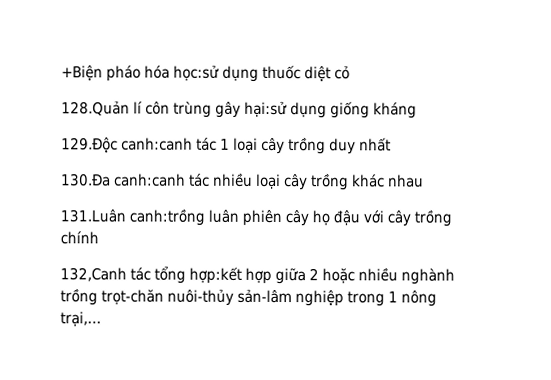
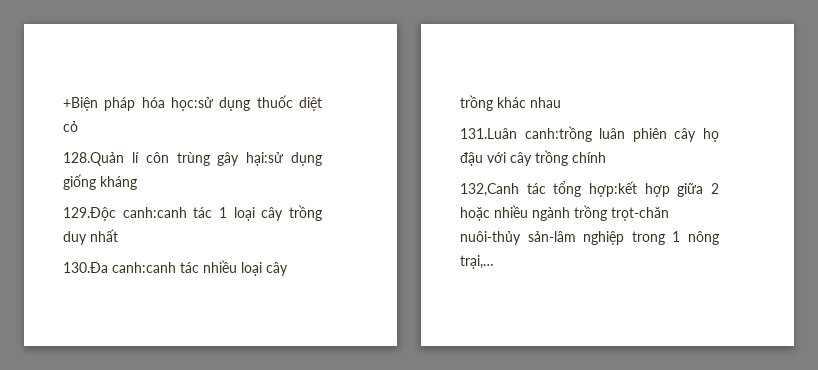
[106,65,141,82] pháo -> [104,97,136,111] pháp
[401,268,455,285] nghành -> [532,207,570,221] ngành

